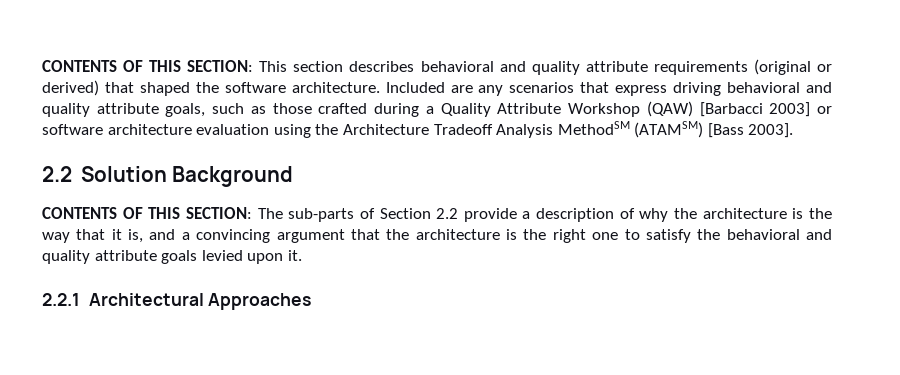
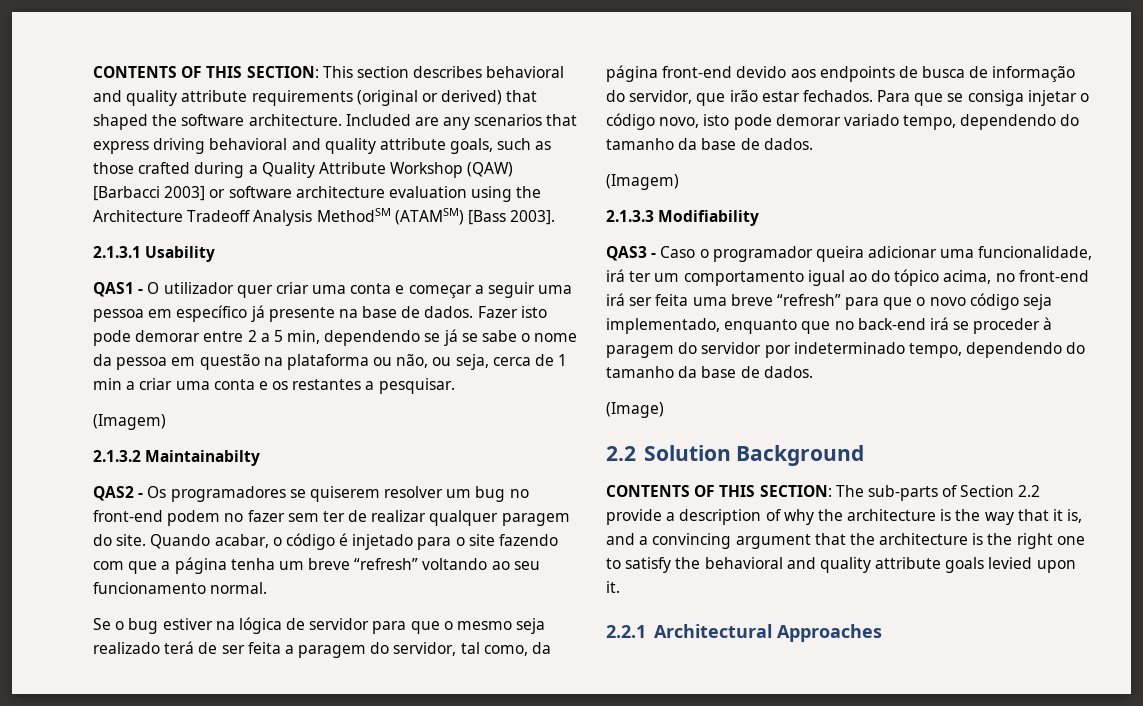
(794, 130) none -> [93,246,216,262] [93,282,573,298] [93,305,547,322] [93,329,578,346] [93,354,568,370] [93,378,455,394] [93,414,166,430] [93,450,261,466] [93,486,529,502] [93,510,570,526] [93,533,559,550] [93,557,540,574] [93,582,268,594] [93,617,546,634] [93,641,552,658] [606,65,1076,82] [606,90,1090,106] [606,113,1080,130] [606,138,813,150] [606,174,679,190] [606,210,760,226] [606,246,1093,262] [606,269,1089,286] [606,293,1053,310] [606,317,1053,334] [606,342,1086,358] [606,366,813,378] [606,402,664,418] // 2.1.3.1 Usability // QAS1 - O utilizador quer criar uma conta e começar a seguir uma pessoa em específico já presente na base de dados. Fazer isto pode demorar entre 2 a 5 min, dependendo se já se sabe o nome da pessoa em questão na plataforma ou não, ou seja, cerca de 1 min a criar uma conta e os restantes a pesquisar. // (Imagem) // 2.1.3.2 Maintainabilty // QAS2 - Os programadores se quiserem resolver um bug no front-end podem no fazer sem ter de realizar qualquer paragem do site. Quando acabar, o código é injetado para o site fazendo com que a página tenha um breve “refresh” voltando ao seu funcionamento normal. // Se o bug estiver na lógica de servidor para que o mesmo seja realizado terá de ser feita a paragem do servidor, tal como, da página front-end devido aos endpoints de busca de informação do servidor, que irão estar fechados. Para que se consiga injetar o código novo, isto pode demorar variado tempo, dependendo do tamanho da base de dados. // (Imagem) // 2.1.3.3 Modifiability // QAS3 - Caso o programador queira adicionar uma funcionalidade, irá ter um comportamento igual ao do tópico acima, no front-end irá ser feita uma breve “refresh” para que o novo código seja implementado, enquanto que no back-end irá se proceder à paragem do servidor por indeterminado tempo, dependendo do tamanho da base de dados. // (Image)

